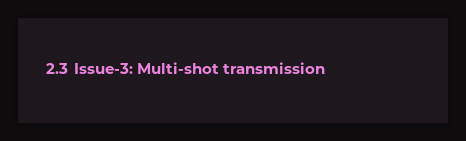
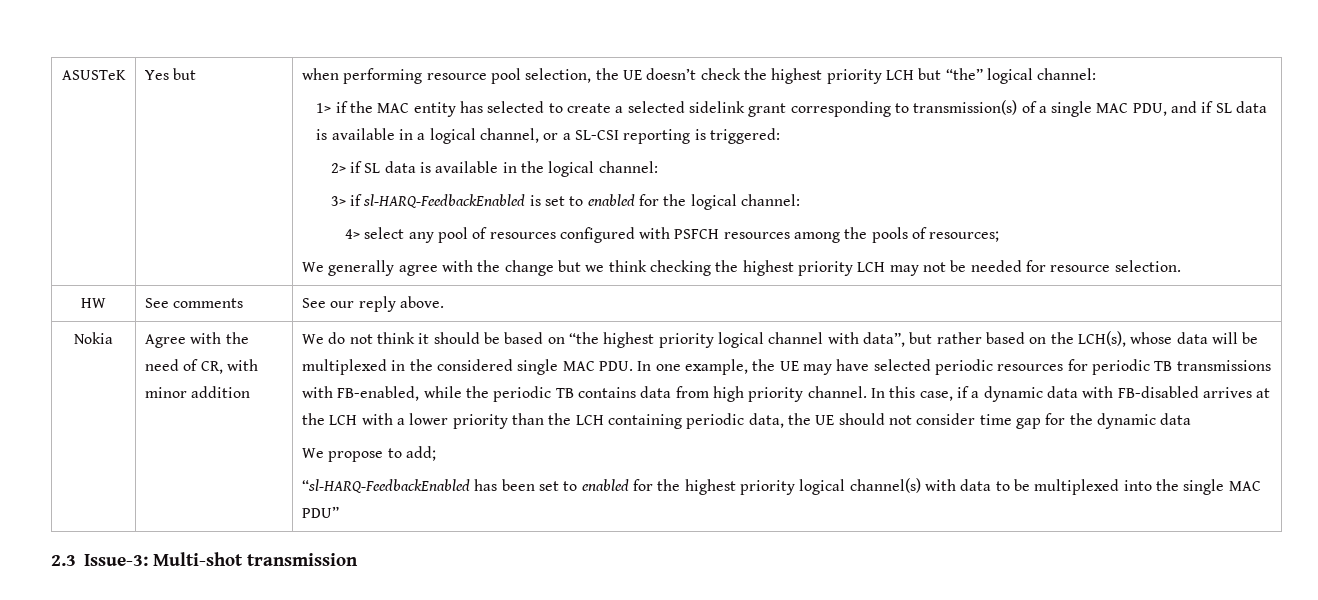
(46, 68) none -> [62,70,126,80] [145,68,197,80] [302,68,1097,84] [316,100,1268,117] [316,128,780,144] [330,161,658,177] [330,194,800,210] [344,227,1000,243] [302,260,1181,276] [81,298,106,308] [145,298,244,308] [302,296,445,312] [74,332,113,344] [145,332,249,348] [145,359,259,374] [145,386,251,398] [302,331,1259,348] [302,359,1271,375] [302,386,1271,402] [302,413,1192,429] [302,446,437,462] [302,478,1261,495] [302,506,340,518] ASUSTeK | Yes but | when performing resource pool selection, the UE doesn’t check the highest priority LCH but “the” logical channel: // 1> if the MAC entity has selected to create a selected sidelink grant corresponding to transmission(s) of a single MAC PDU, and if SL data is available in a logical channel, or a SL-CSI reporting is triggered: // 2> if SL data is available in the logical channel: // 3> if sl-HARQ-FeedbackEnabled is set to enabled for the logical channel: // 4> select any pool of resources configured with PSFCH resources among the pools of resources; // We generally agree with the change but we think checking the highest priority LCH may not be needed for resource selection. // HW | See comments | See our reply above. // Nokia | Agree with the need of CR, with minor addition | We do not think it should be based on “the highest priority logical channel with data”, but rather based on the LCH(s), whose data will be multiplexed in the considered single MAC PDU. In one example, the UE may have selected periodic resources for periodic TB transmissions with FB-enabled, while the periodic TB contains data from high priority channel. In this case, if a dynamic data with FB-disabled arrives at the LCH with a lower priority than the LCH containing periodic data, the UE should not consider time gap for the dynamic data // We propose to add; // “sl-HARQ-FeedbackEnabled has been set to enabled for the highest priority logical channel(s) with data to be multiplexed into the single MAC PDU” //

